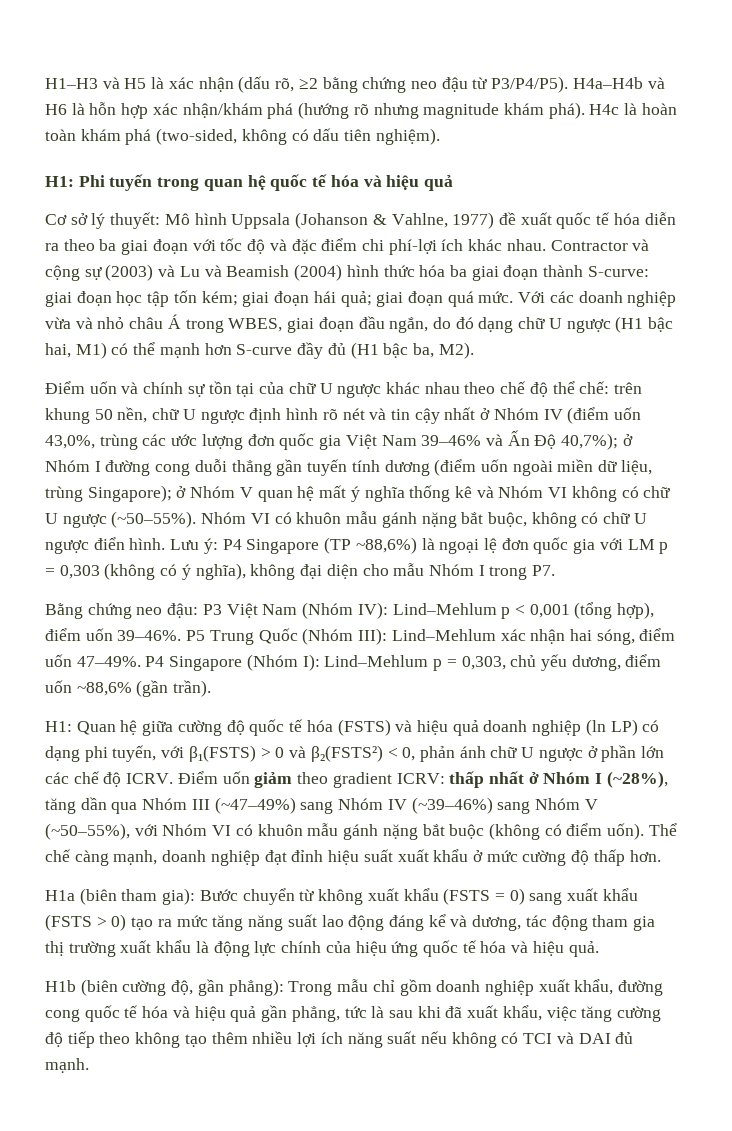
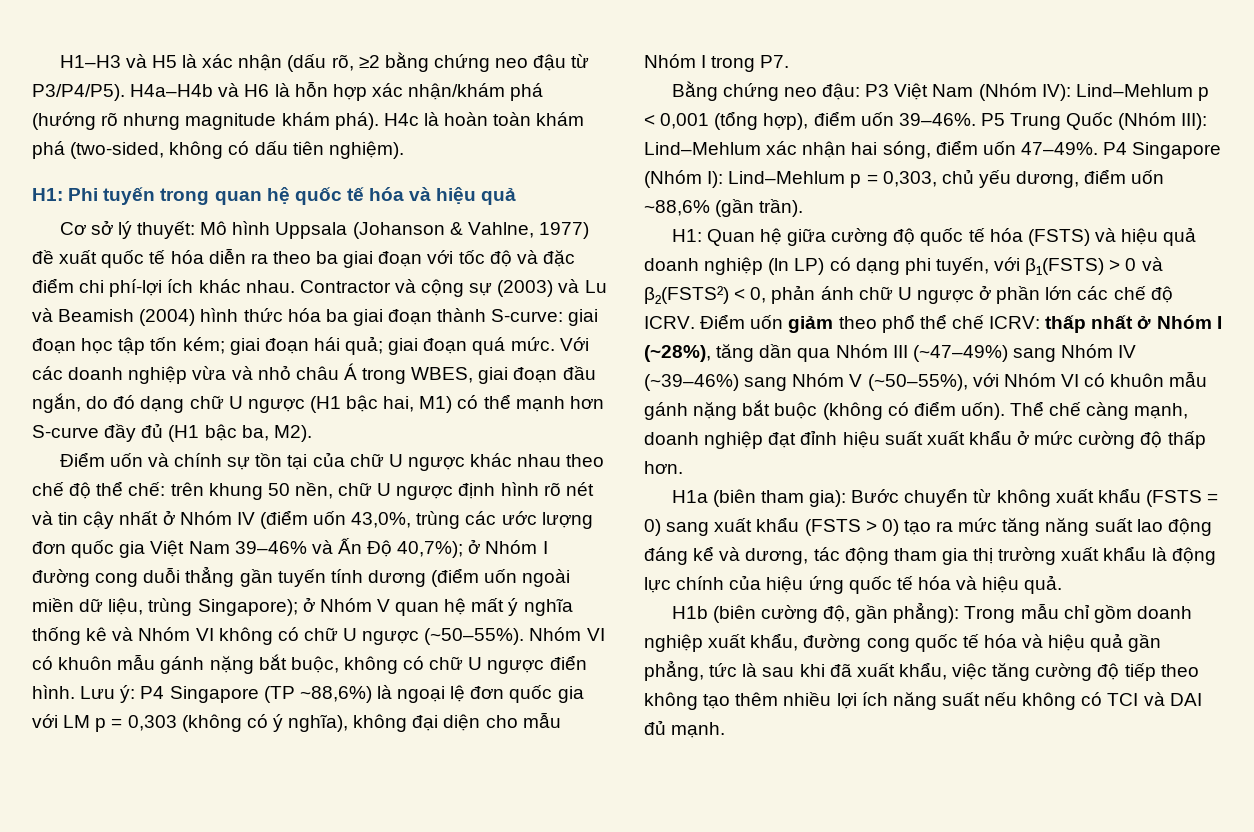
[332,772,392,788] gradient -> [881,314,984,333] phổ thể chế

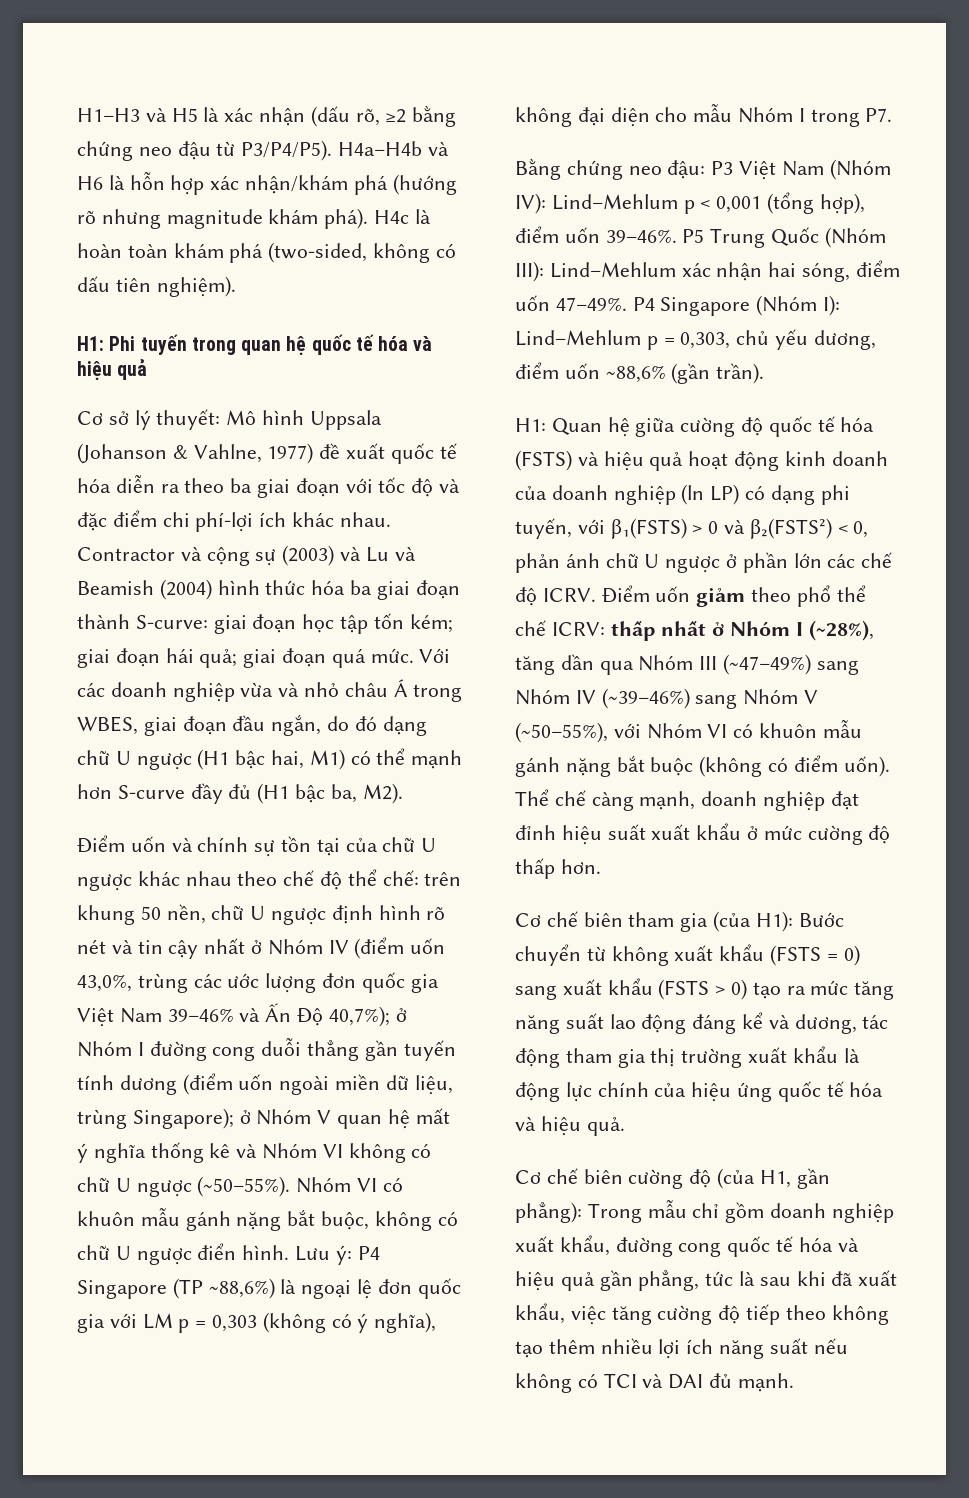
(1197, 236) none -> [688,451,888,471] [515,486,547,500] hoạt động kinh doanh của
[671,489,847,507] H1a (biên tham gia): -> [515,911,793,932] Cơ chế biên tham gia (của H1):
[671,605,851,623] H1b (biên cường độ, -> [515,1168,791,1189] Cơ chế biên cường độ (của H1,

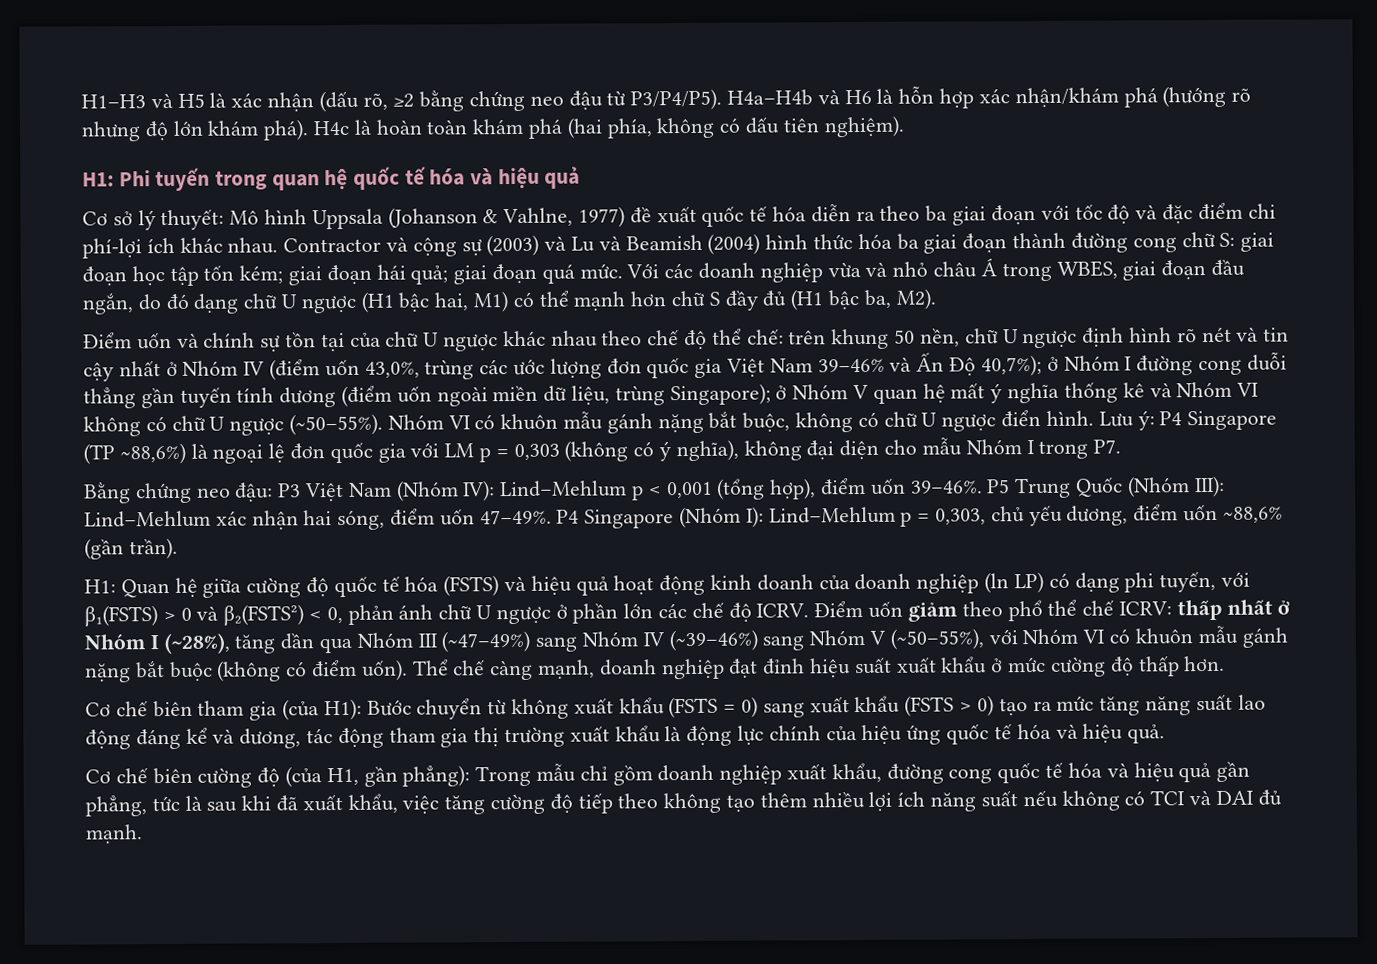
[166,209,263,229] magnitude -> [144,120,203,142] độ lớn
[268,242,368,263] (two-sided, -> [566,117,653,139] (hai phía,
[135,615,208,629] S-curve: -> [1070,231,1236,253] đường cong chữ S:
[117,785,185,799] S-curve -> [671,290,720,308] chữ S

